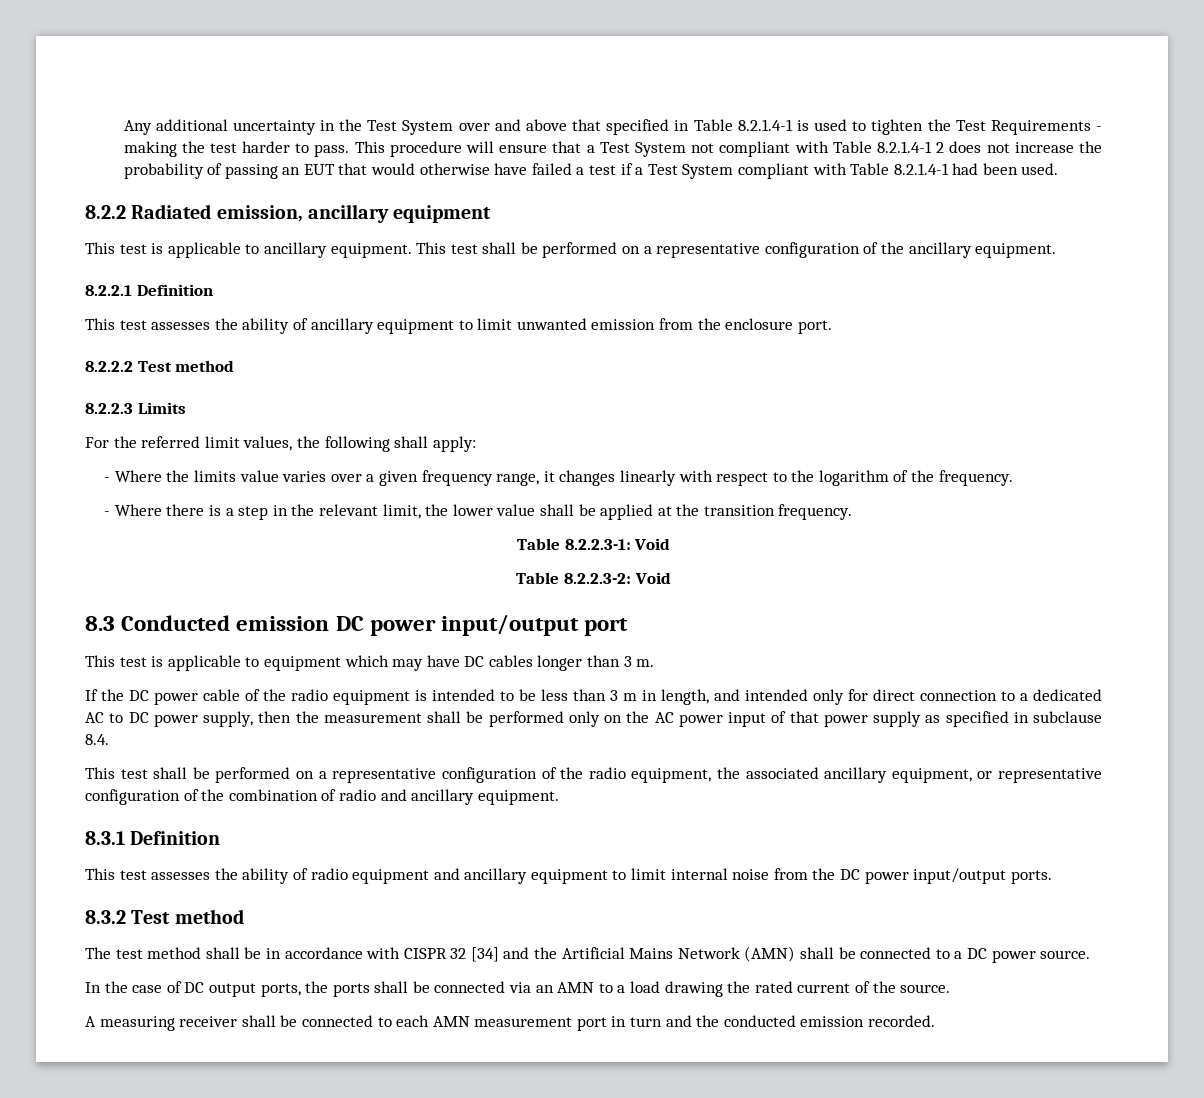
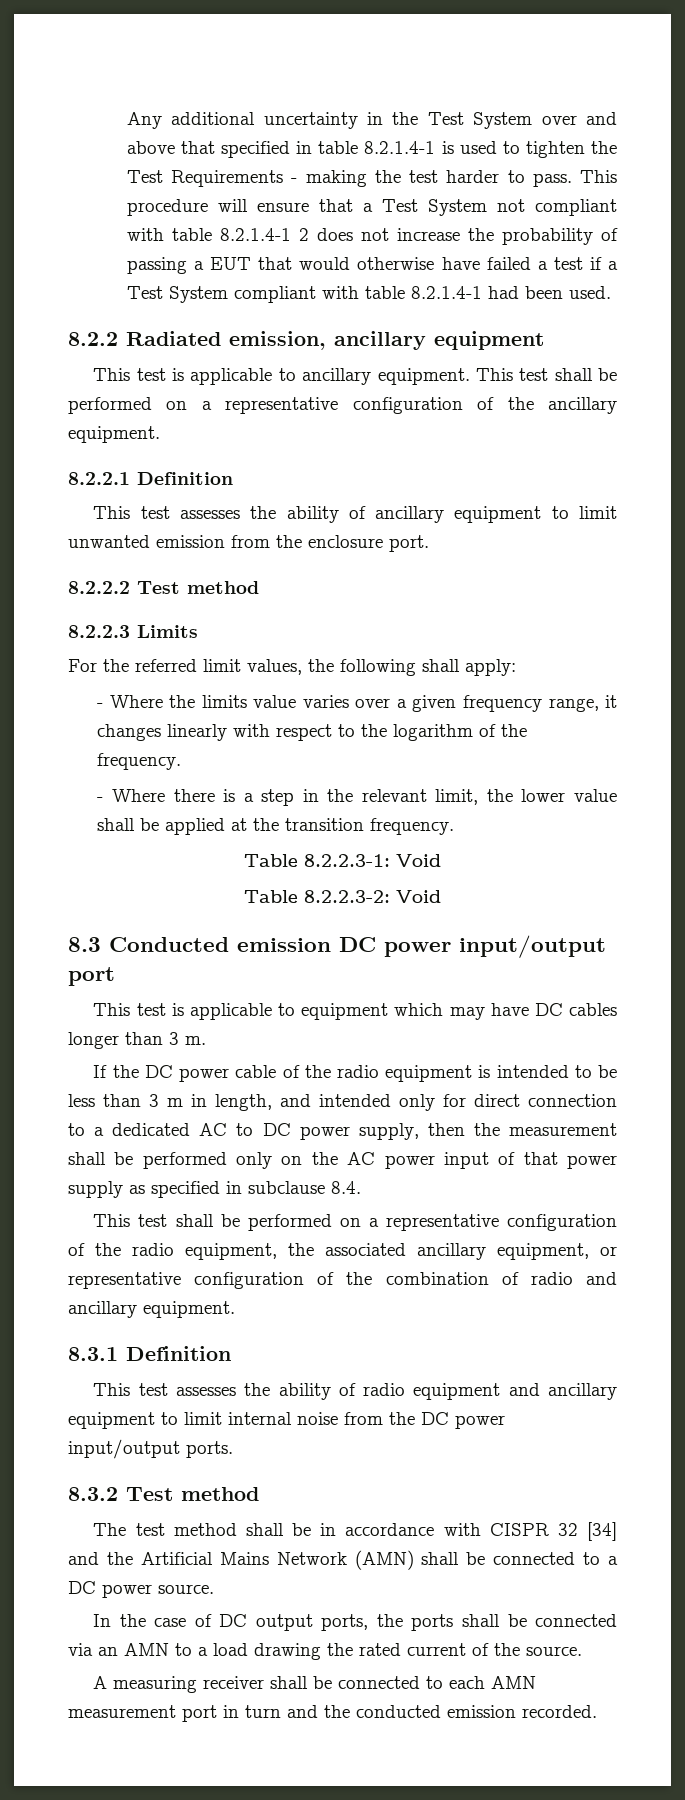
[693,119,733,131] Table -> [318,141,359,154] table
[832,141,872,153] Table -> [171,228,212,241] table
[282,167,301,175] an -> [194,261,205,270] a
[850,163,890,175] Table -> [364,286,405,299] table

